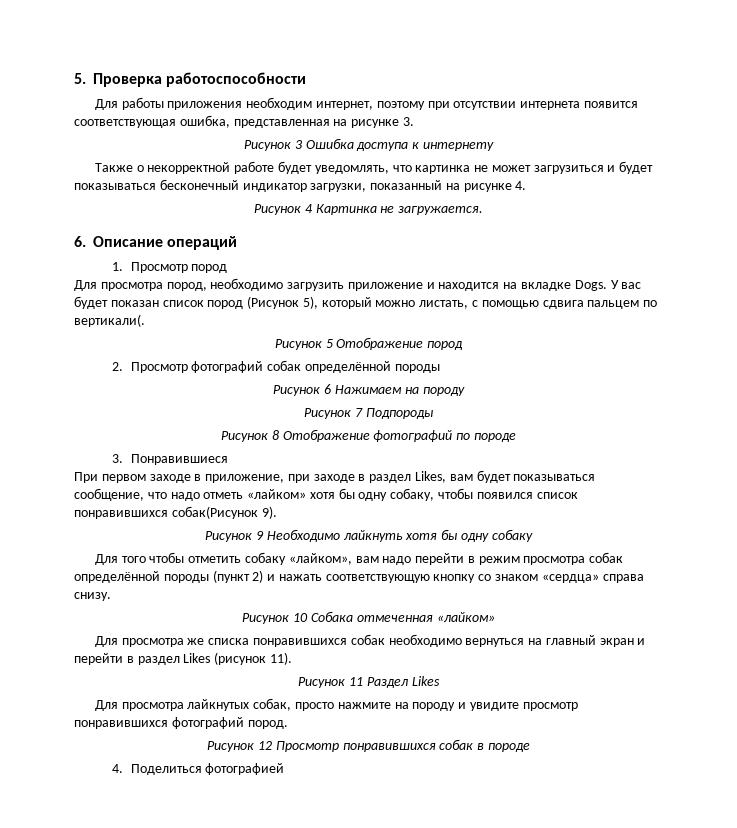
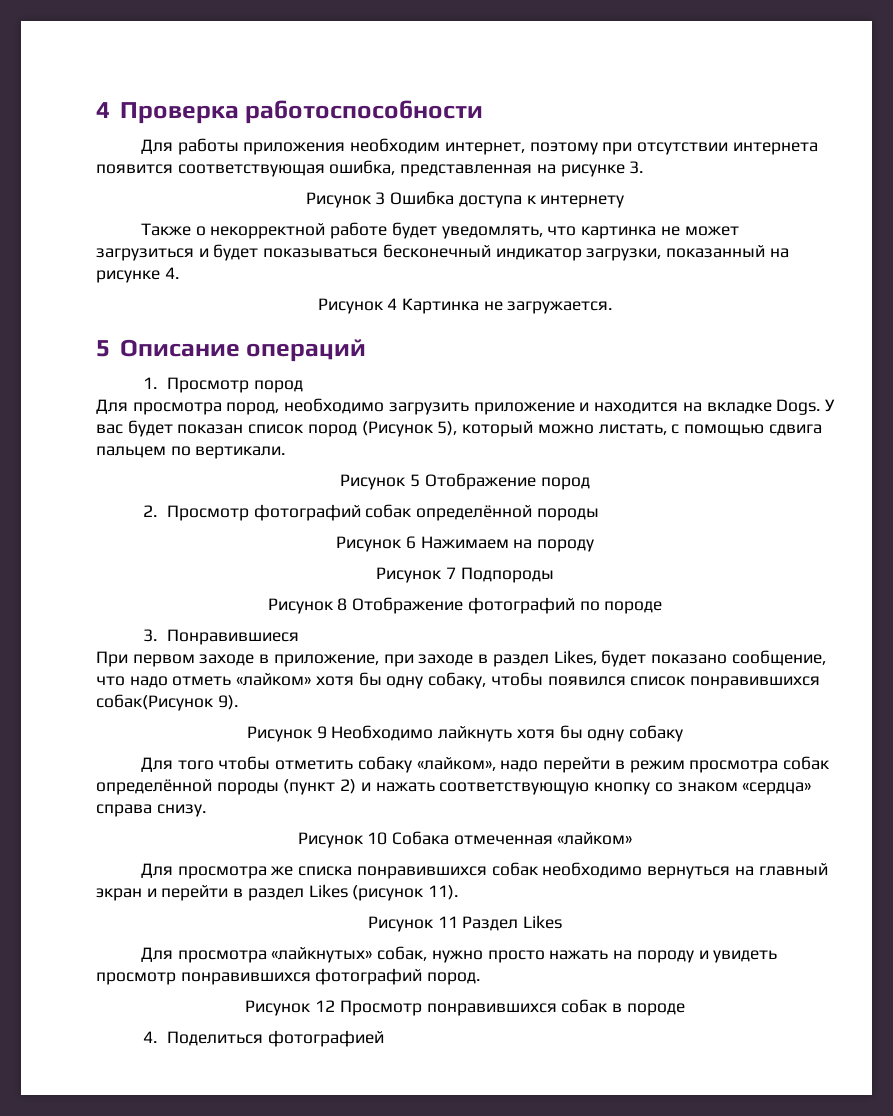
[74,73,86,84] 5. -> [96,102,110,118] 4
[74,236,86,247] 6. -> [96,340,110,357] 5
[74,314,145,327] вертикали(. -> [195,446,286,459] вертикали.
[449,470,596,483] вам будет показываться -> [601,650,727,667] будет показано
[355,556,379,563] вам -> (496, 764) none
[187,698,391,711] лайкнутых собак, просто нажмите -> [271,946,609,963] «лайкнутых» собак, нужно просто нажать
[469,702,519,711] увидите -> [713,950,778,963] увидеть

